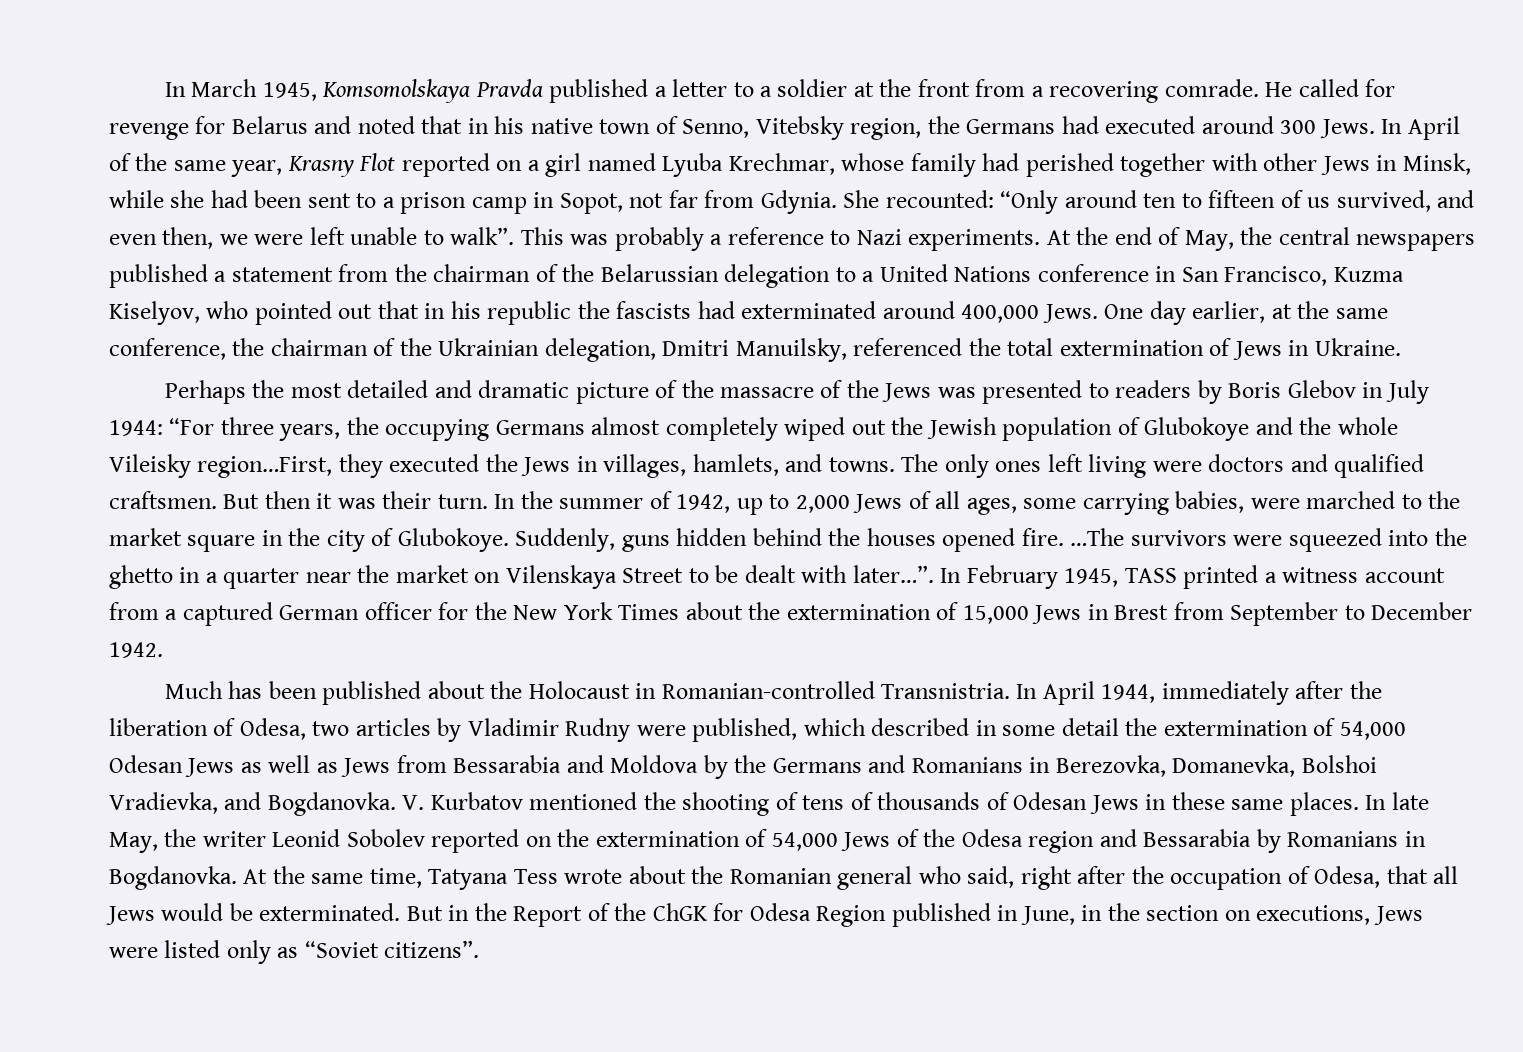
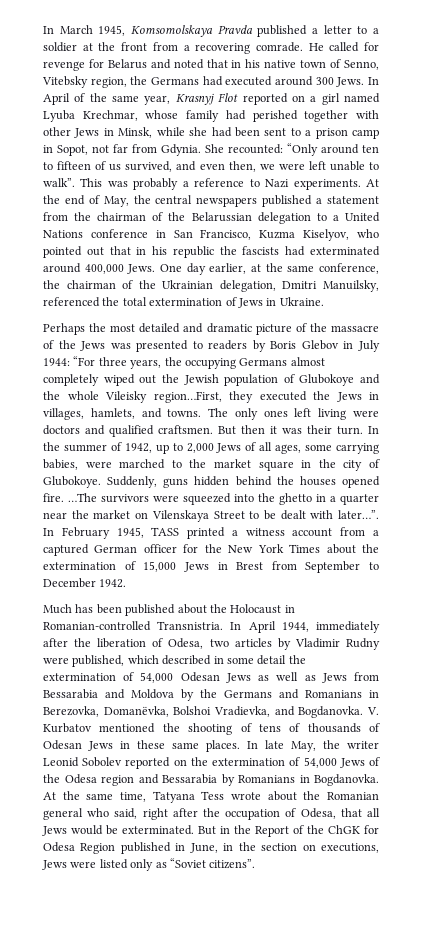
[287,156,354,177] Krasny -> [175,93,214,105] Krasnyj
[1172,755,1296,777] Domanevka, -> [103,706,169,717] Domanёvka,

